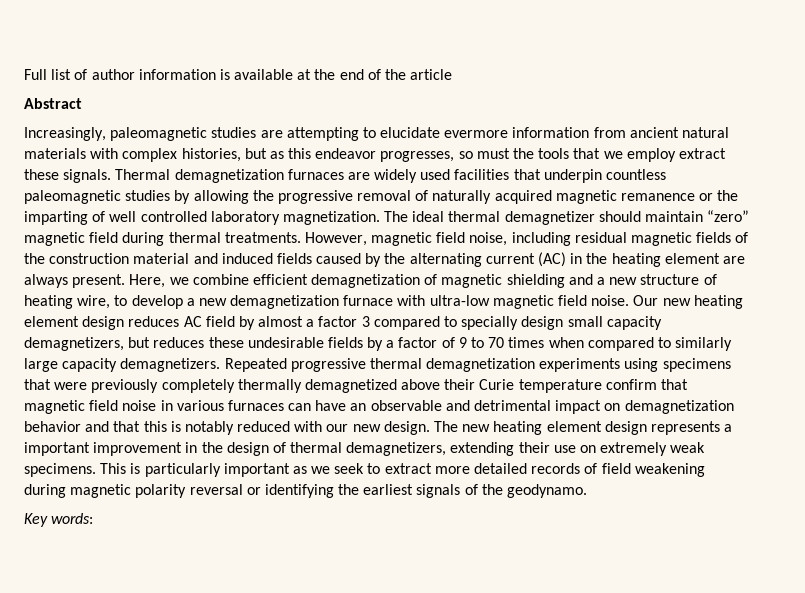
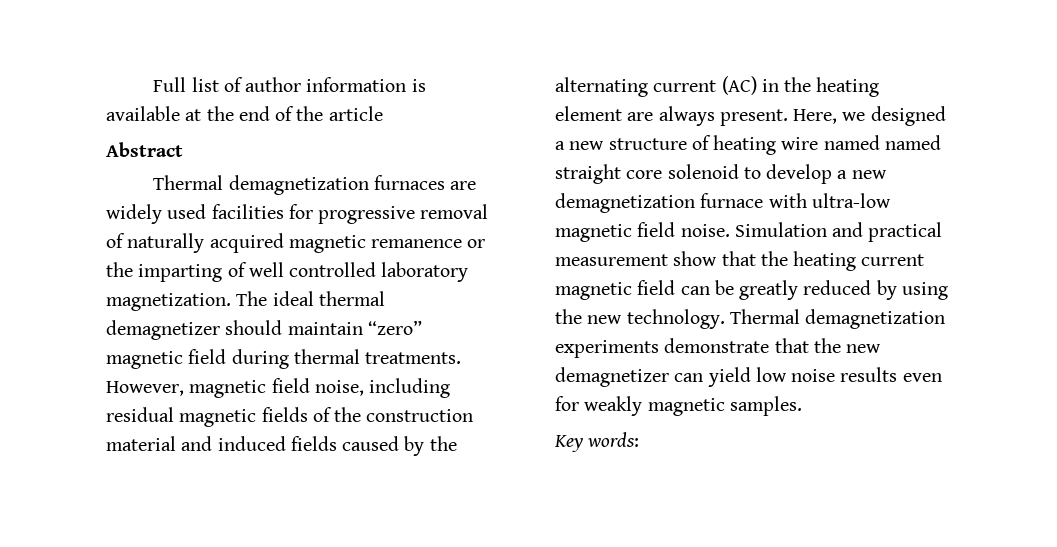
[24,127,730,141] [24,148,726,162] [24,169,112,183] Increasingly, paleomagnetic studies are attempting to elucidate evermore information from ancient natural materials with complex histories, but as this endeavor progresses, so must the tools that we employ extract these signals. -> (183, 149) none
[513,169,667,183] [24,190,274,204] that underpin countless paleomagnetic studies by allowing the -> [288,204,313,219] for
[192,274,593,288] combine efficient demagnetization of magnetic shielding and -> [870,106,946,126] designed
[77,295,111,309] wire, -> [781,135,941,150] [555,164,739,184] wire named named straight core solenoid
[633,295,743,309] [24,316,662,330] [24,337,733,351] [24,358,731,372] [24,379,689,393] [24,400,734,414] [24,421,733,435] [24,442,706,456] [24,463,705,477] [24,484,588,498] Our new heating element design reduces AC field by almost a factor 3 compared to specially design small capacity demagnetizers, but reduces these undesirable fields by a factor of 9 to 70 times when compared to similarly large capacity demagnetizers. Repeated progressive thermal demagnetization experiments using specimens that were previously completely thermally demagnetized above their Curie temperature confirm that magnetic field noise in various furnaces can have an observable and detrimental impact on demagnetization behavior and that this is notably reduced with our new design. The new heating element design represents a important improvement in the design of thermal demagnetizers, extending their use on extremely weak specimens. This is particularly important as we seek to extract more detailed records of field weakening during magnetic polarity reversal or identifying the earliest signals of the geodynamo. -> [734,222,943,242] [555,251,925,271] [555,280,948,300] [555,309,946,329] [555,338,882,358] [555,367,942,387] [555,396,802,416] Simulation and practical measurement show that the heating current magnetic field can be greatly reduced by using the new technology. Thermal demagnetization experiments demonstrate that the new demagnetizer can yield low noise results even for weakly magnetic samples.

